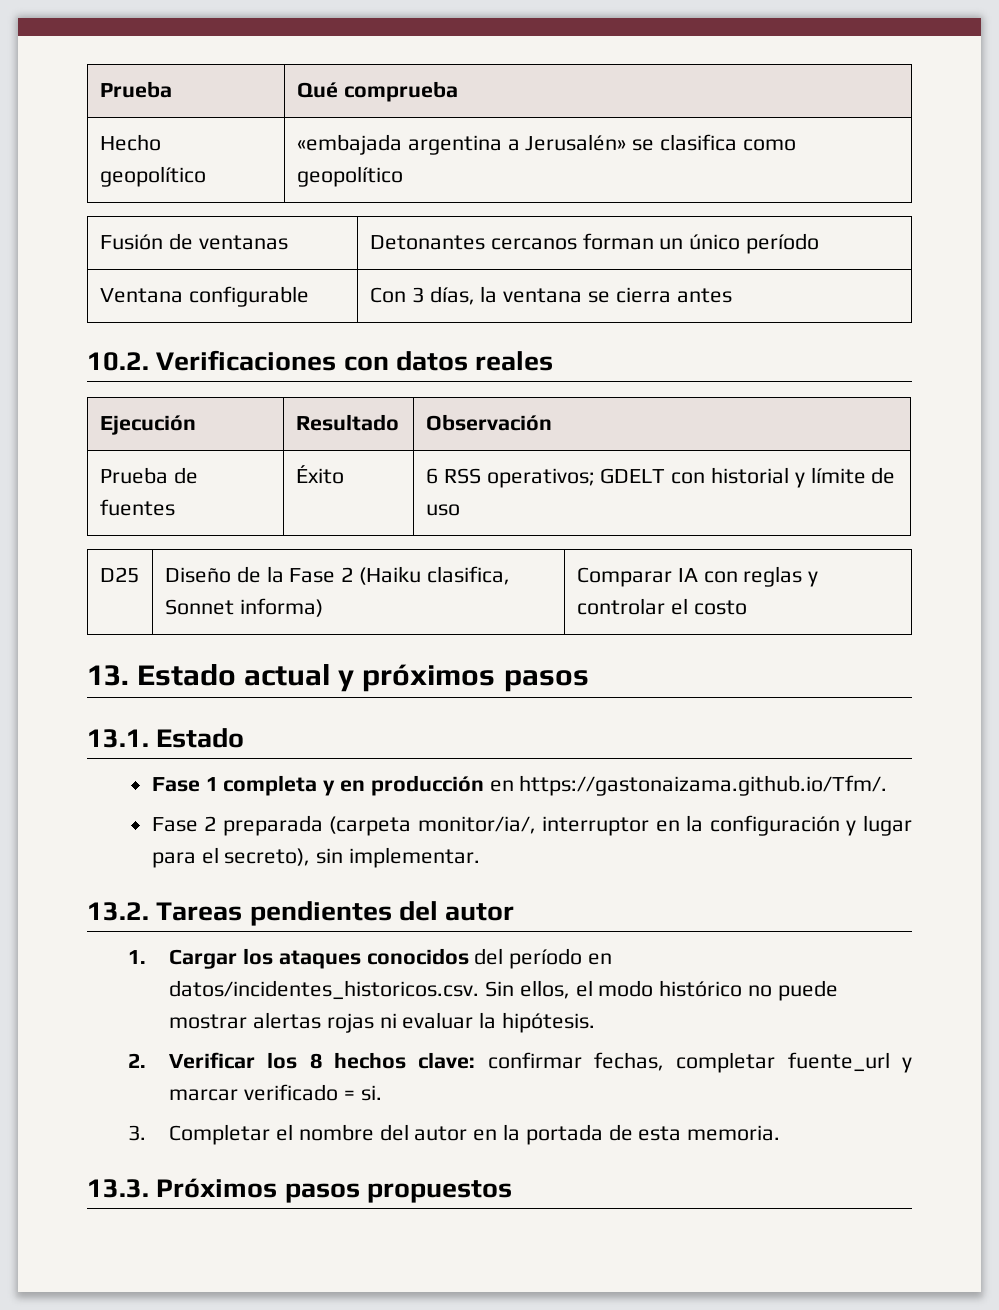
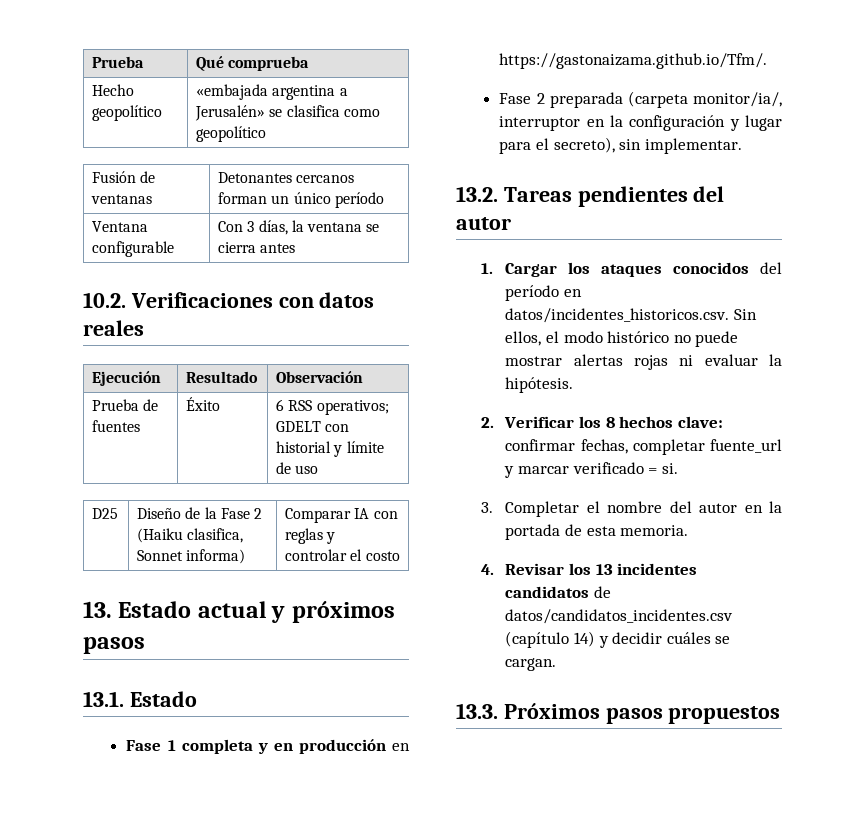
(781, 1133) none -> [480,563,698,575] [505,586,611,598] [505,609,734,624] [505,631,731,648] [505,658,557,671] // 4. Revisar los 13 incidentes candidatos de datos/candidatos_incidentes.csv (capítulo 14) y decidir cuáles se cargan.

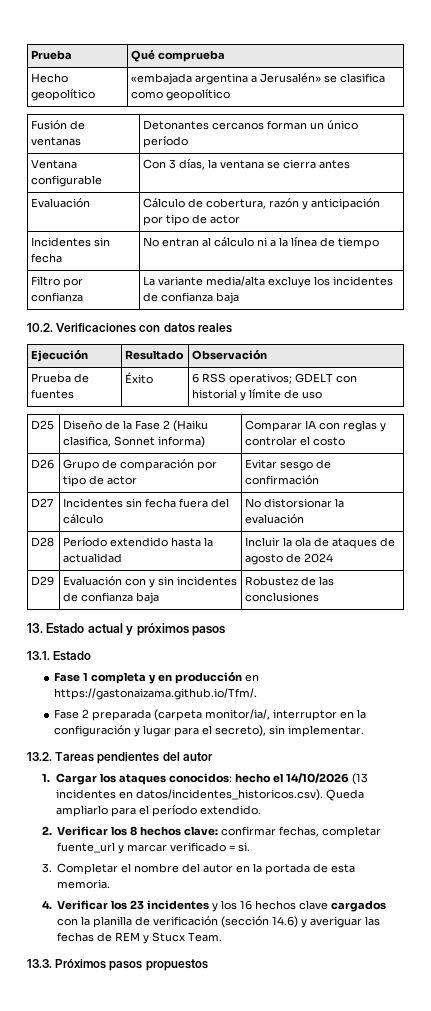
(296, 248) none -> [31,198,91,208] [143,198,381,210] [143,214,241,226] [31,237,111,247] [31,253,63,263] [143,237,380,249] [31,276,84,288] [31,292,84,302] [143,276,394,288] [143,292,240,304] // Evaluación | Cálculo de cobertura, razón y anticipación por tipo de actor // Incidentes sin fecha | No entran al cálculo ni a la línea de tiempo // Filtro por confianza | La variante media/alta excluye los incidentes de confianza baja
(400, 556) none -> [31,459,55,469] [63,459,218,471] [63,475,138,487] [245,459,332,471] [245,475,320,485] [31,498,54,508] [63,498,230,508] [63,514,104,524] [245,498,345,508] [245,514,305,524] [31,537,55,547] [63,537,214,547] [63,553,123,563] [245,537,396,549] [245,553,334,565] [31,576,55,586] [63,576,238,588] [63,592,160,604] [245,576,335,586] [245,592,320,602] // D26 | Grupo de comparación por tipo de actor | Evitar sesgo de confirmación // D27 | Incidentes sin fecha fuera del cálculo | No distorsionar la evaluación // D28 | Período extendido hasta la actualidad | Incluir la ola de ataques de agosto de 2024 // D29 | Evaluación con y sin incidentes de confianza baja | Robustez de las conclusiones
[673,262,782,274] [505,285,582,301] [505,308,757,323] [505,331,739,347] [505,354,782,370] [505,377,574,393] conocidos del período en datos/incidentes_historicos.csv. Sin ellos, el modo histórico no puede mostrar alertas rojas ni evaluar la hipótesis. -> [169,773,369,785] [56,789,365,801] [56,805,262,817] conocidos: hecho el 14/10/2026 (13 incidentes en datos/incidentes_historicos.csv). Queda ampliarlo para el período extendido.
[505,563,698,575] [505,586,611,598] [505,609,734,624] [505,631,731,648] [505,658,557,671] Revisar los 13 incidentes candidatos de datos/candidatos_incidentes.csv (capítulo 14) y decidir cuáles se cargan. -> [57,900,387,912] [57,916,381,928] [57,932,223,944] Verificar los 23 incidentes y los 16 hechos clave cargados con la planilla de verificación (sección 14.6) y averiguar las fechas de REM y Stucx Team.

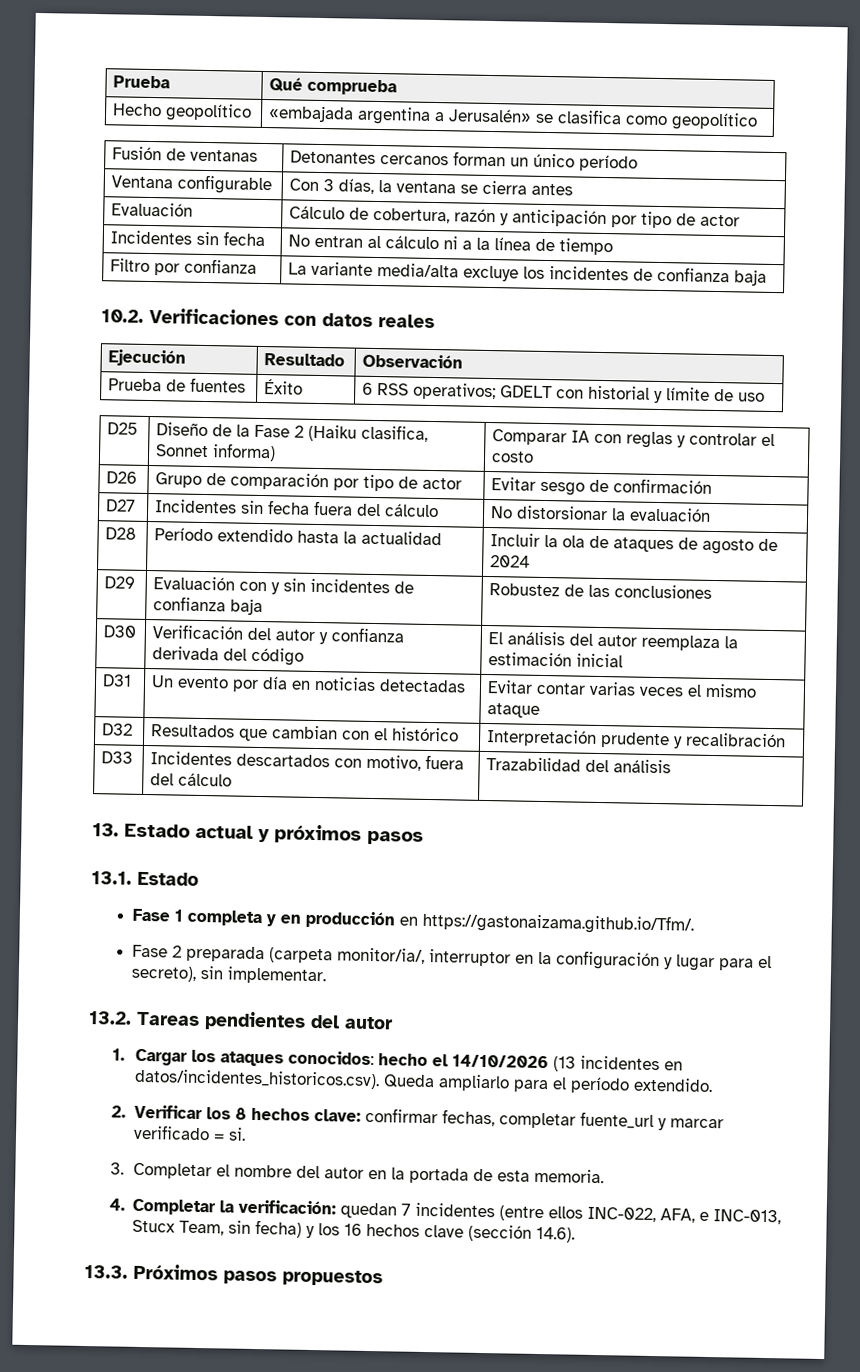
(320, 597) none -> [103,625,138,638] [152,624,406,645] [152,646,305,666] [488,631,739,652] [488,652,624,668] [102,674,133,687] [151,675,467,693] [487,680,758,698] [487,703,541,718] [102,723,134,736] [151,724,460,742] [486,729,787,749] [101,751,134,764] [150,751,465,771] [150,772,233,787] [486,757,672,774] // D30 | Verificación del autor y confianza derivada del código | El análisis del autor reemplaza la estimación inicial // D31 | Un evento por día en noticias detectadas | Evitar contar varias veces el mismo ataque // D32 | Resultados que cambian con el histórico | Interpretación prudente y recalibración // D33 | Incidentes descartados con motivo, fuera del cálculo | Trazabilidad del análisis
[57,900,210,910] Verificar los 23 incidentes -> [132,1198,782,1225] [132,1219,303,1238] Completar la verificación: quedan 7 incidentes (entre ellos INC-022, AFA, e INC-013, Stucx Team, sin fecha)
[331,900,387,912] [57,916,381,928] [57,932,223,944] cargados con la planilla de verificación (sección 14.6) y averiguar las fechas de REM y Stucx Team. -> [468,1224,576,1243] (sección 14.6).

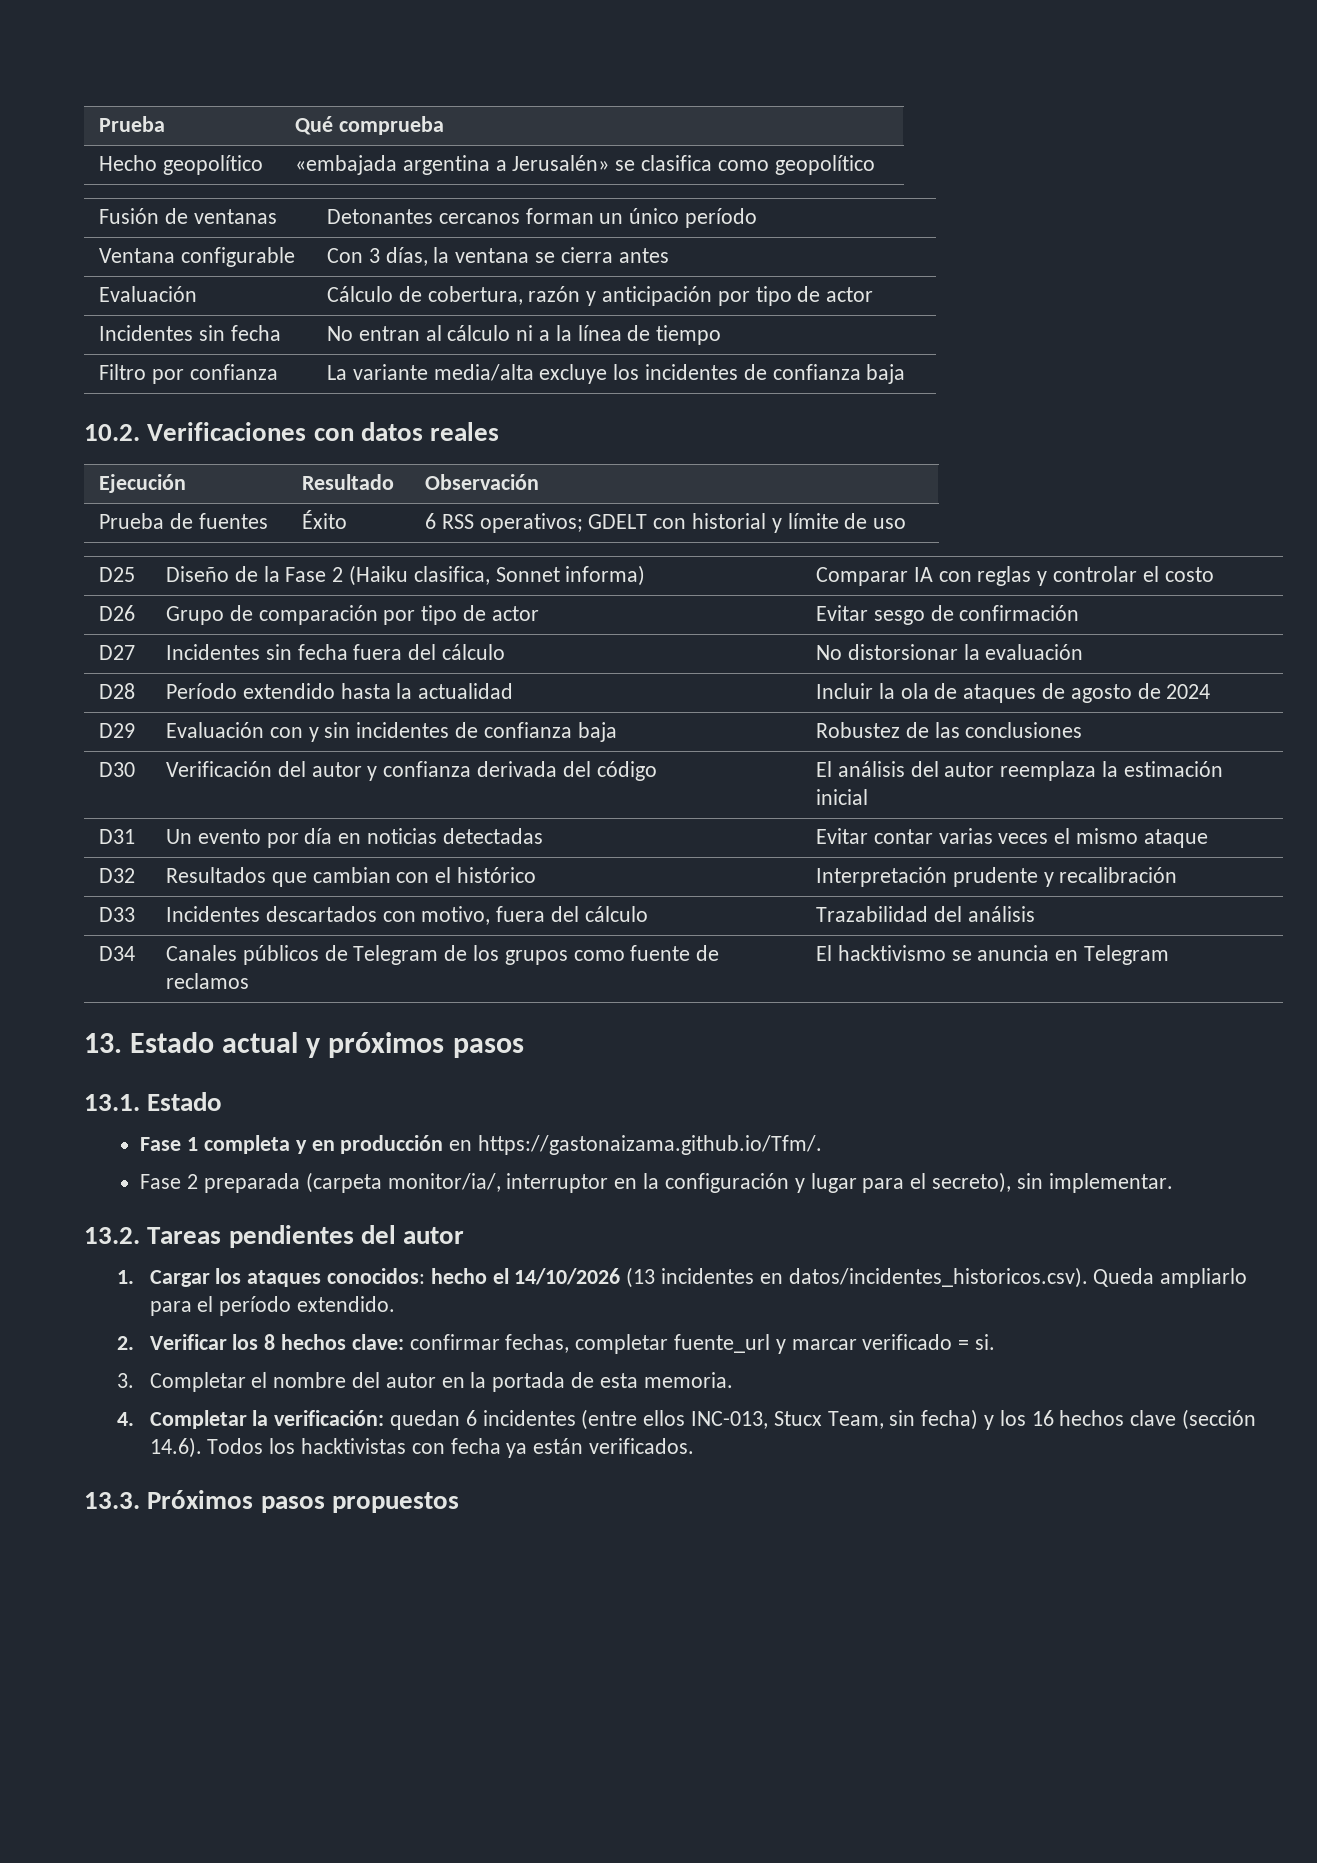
(672, 766) none -> [99,946,136,961] [166,945,720,965] [166,973,250,989] [816,945,1170,965] // D34 | Canales públicos de Telegram de los grupos como fuente de reclamos | El hacktivismo se anuncia en Telegram
[401,1203,412,1216] 7 -> [465,1410,477,1426] 6
[587,1206,710,1223] INC-022, AFA, e -> (686, 1418) none
(576, 1234) none -> [207,1438,695,1458] Todos los hacktivistas con fecha ya están verificados.

